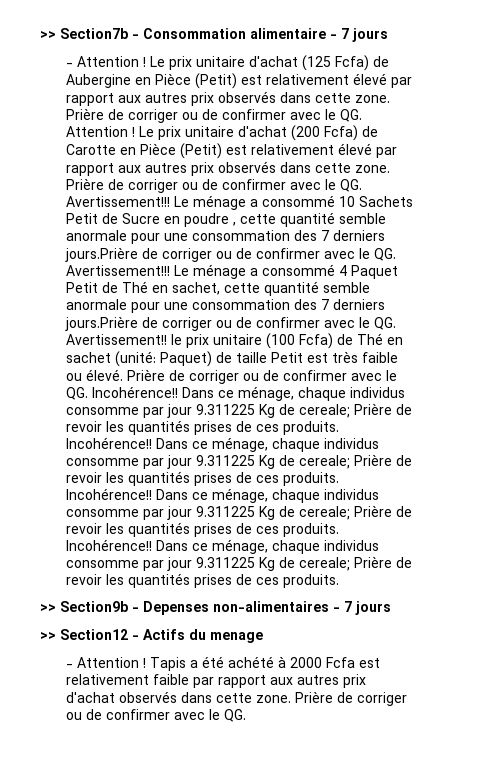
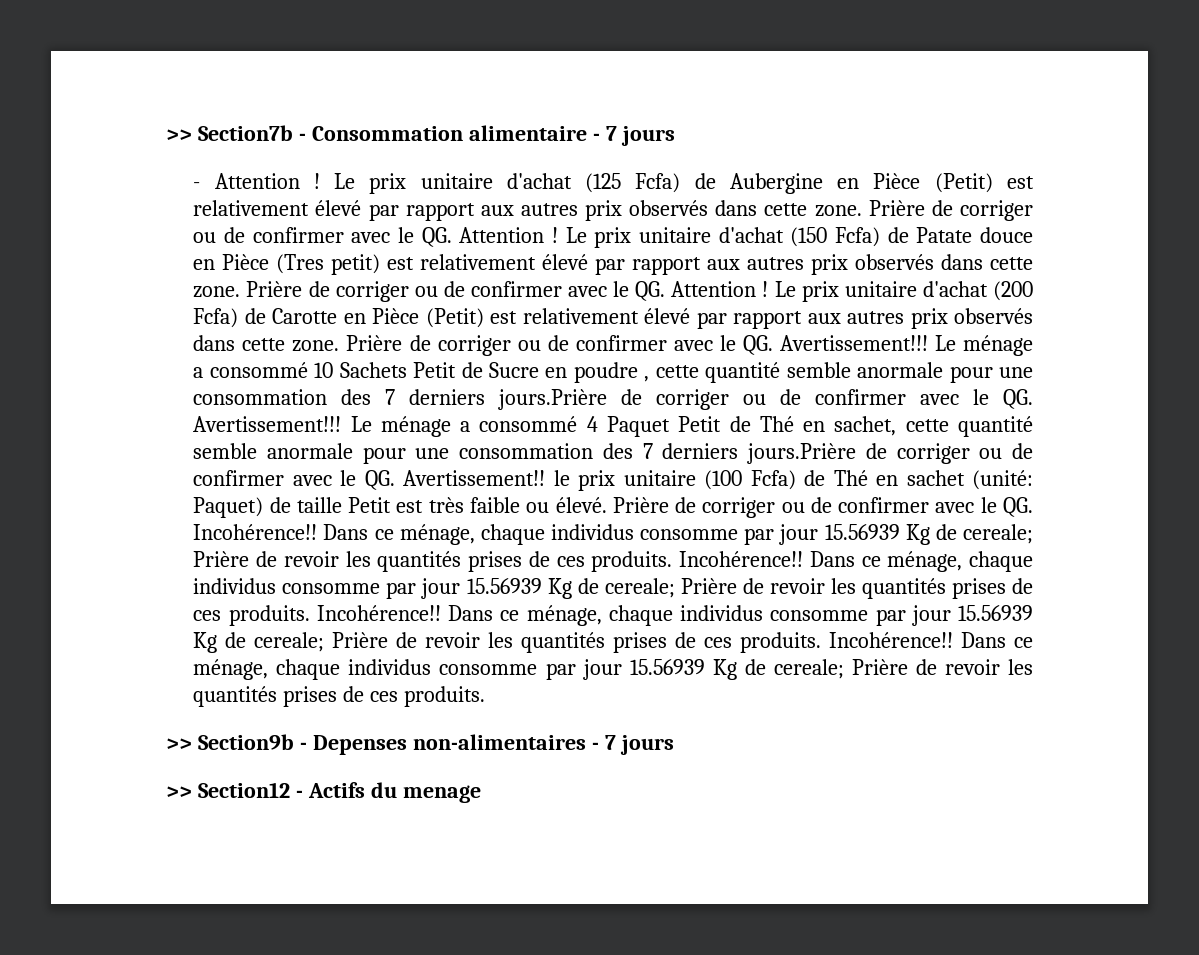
(287, 131) none -> [790,227,1033,247] [193,254,1033,275] [193,281,988,302] (150 Fcfa) de Patate douce en Pièce (Tres petit) est relativement élevé par rapport aux autres prix observés dans cette zone. Prière de corriger ou de confirmer avec le QG. Attention ! Le prix unitaire d'achat
[195,404,255,415] 9.311225 -> [824,524,900,540] 15.56939
[195,455,255,466] 9.311225 -> [466,578,542,594] 15.56939
[195,506,255,517] 9.311225 -> [957,605,1033,621] 15.56939
[195,557,255,568] 9.311225 -> [629,659,705,675] 15.56939
[65,656,380,671] [65,674,366,688] [65,691,407,706] [65,709,246,722] // - Attention ! Tapis a été achété à 2000 Fcfa est relativement faible par rapport aux autres prix d'achat observés dans cette zone. Prière de corriger ou de confirmer avec le QG. -> (481, 794) none

